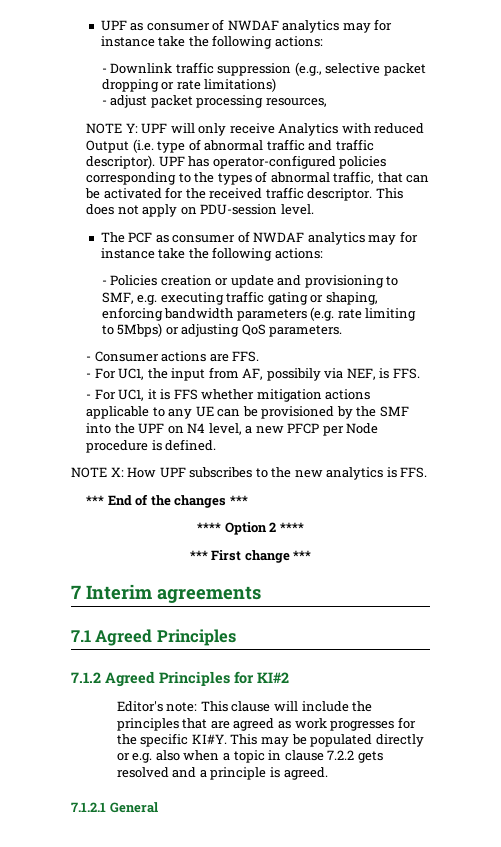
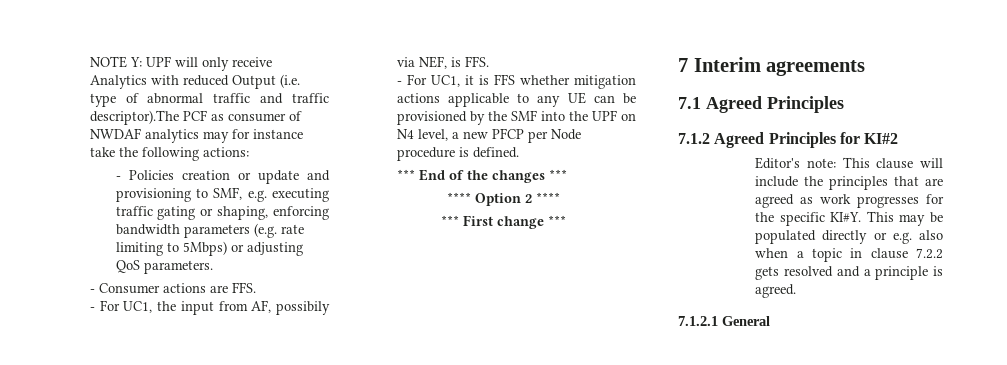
[100,19,393,33] [100,35,323,49] [101,62,426,76] [101,78,277,92] [101,95,327,108] UPF as consumer of NWDAF analytics may for instance take the following actions: // - Downlink traffic suppression (e.g., selective packet dropping or rate limitations) // - adjust packet processing resources, // -> (89, 62) none
[86,155,387,169] [86,171,430,185] [85,187,403,201] [86,204,314,217] [100,232,125,243] descriptor). UPF has operator-configured policies corresponding to the types of abnormal traffic, that can be activated for the received traffic descriptor. This does not apply on PDU-session level. // The -> [89,110,179,125] descriptor).The
[71,467,428,480] // NOTE X: How UPF subscribes to the new analytics is FFS. -> (519, 152) none

